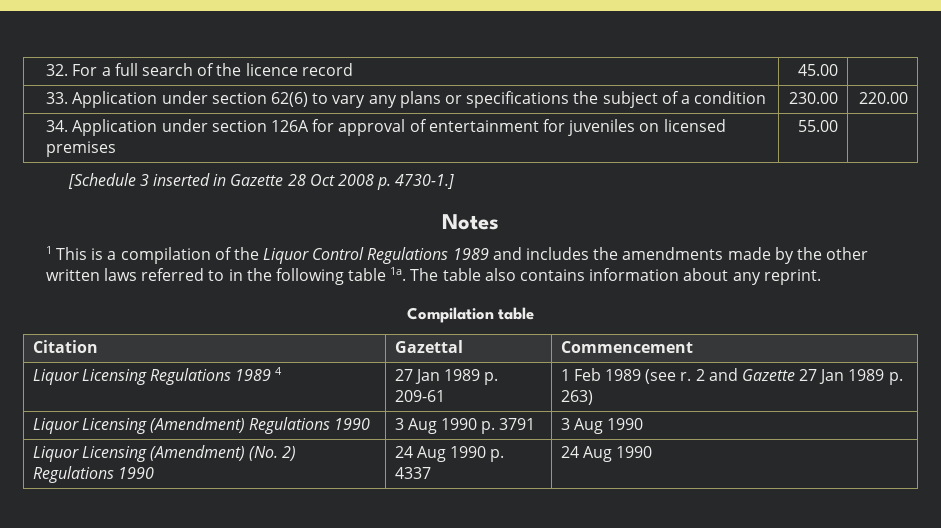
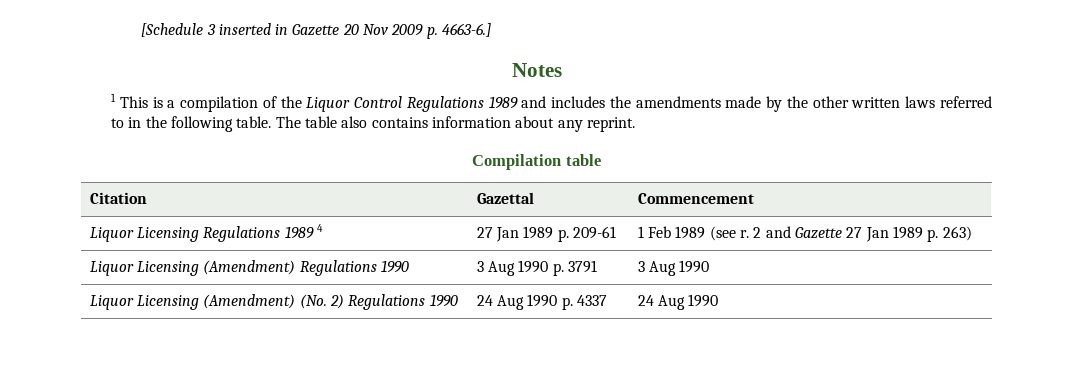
[46,63,353,76] [798,64,839,76] [46,91,767,108] [789,92,839,104] [859,92,909,104] [46,119,726,136] [46,141,117,157] [798,120,839,132] 32. For a full search of the licence record | 45.00 | // 33. Application under section 62(6) to vary any plans or specifications the subject of a condition | 230.00 | 220.00 // 34. Application under section 126A for approval of entertainment for juveniles on licensed premises | 55.00 | // -> (141, 30) none
[287,174,455,190] 28 Oct 2008 p. 4730-1.] -> [342,23,492,39] 20 Nov 2009 p. 4663-6.]
[348,267,407,281] table 1a. -> [236,116,272,128] table.

